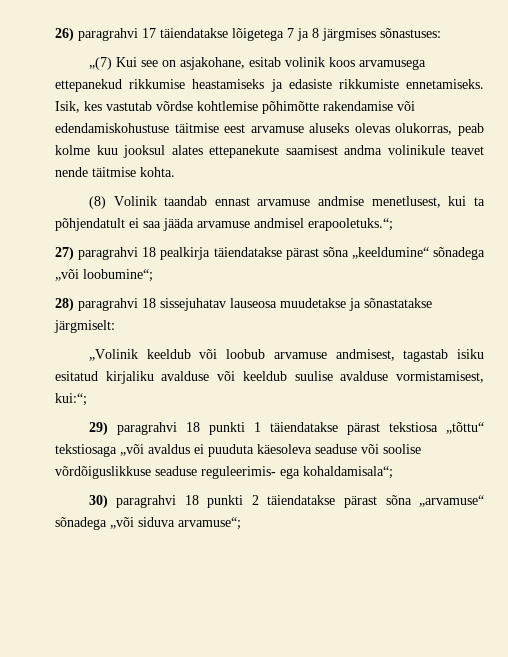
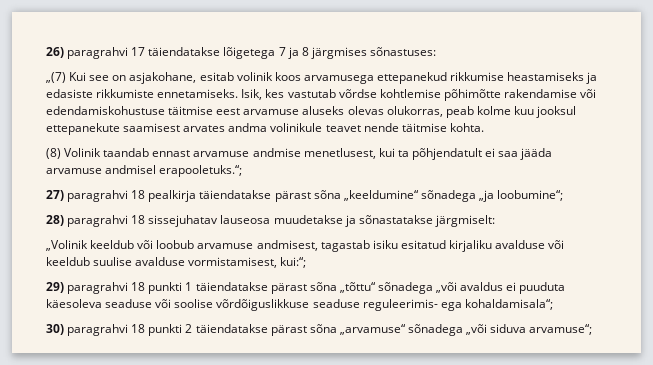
[171,145,203,155] alates -> (577, 112) none
(338, 150) none -> [183,125,226,132] arvates
[55,269,79,281] „või -> [478,190,494,202] „ja
[388,422,485,434] [55,444,117,457] tekstiosa „tõttu“ tekstiosaga -> [309,282,433,294] sõna „tõttu“ sõnadega

